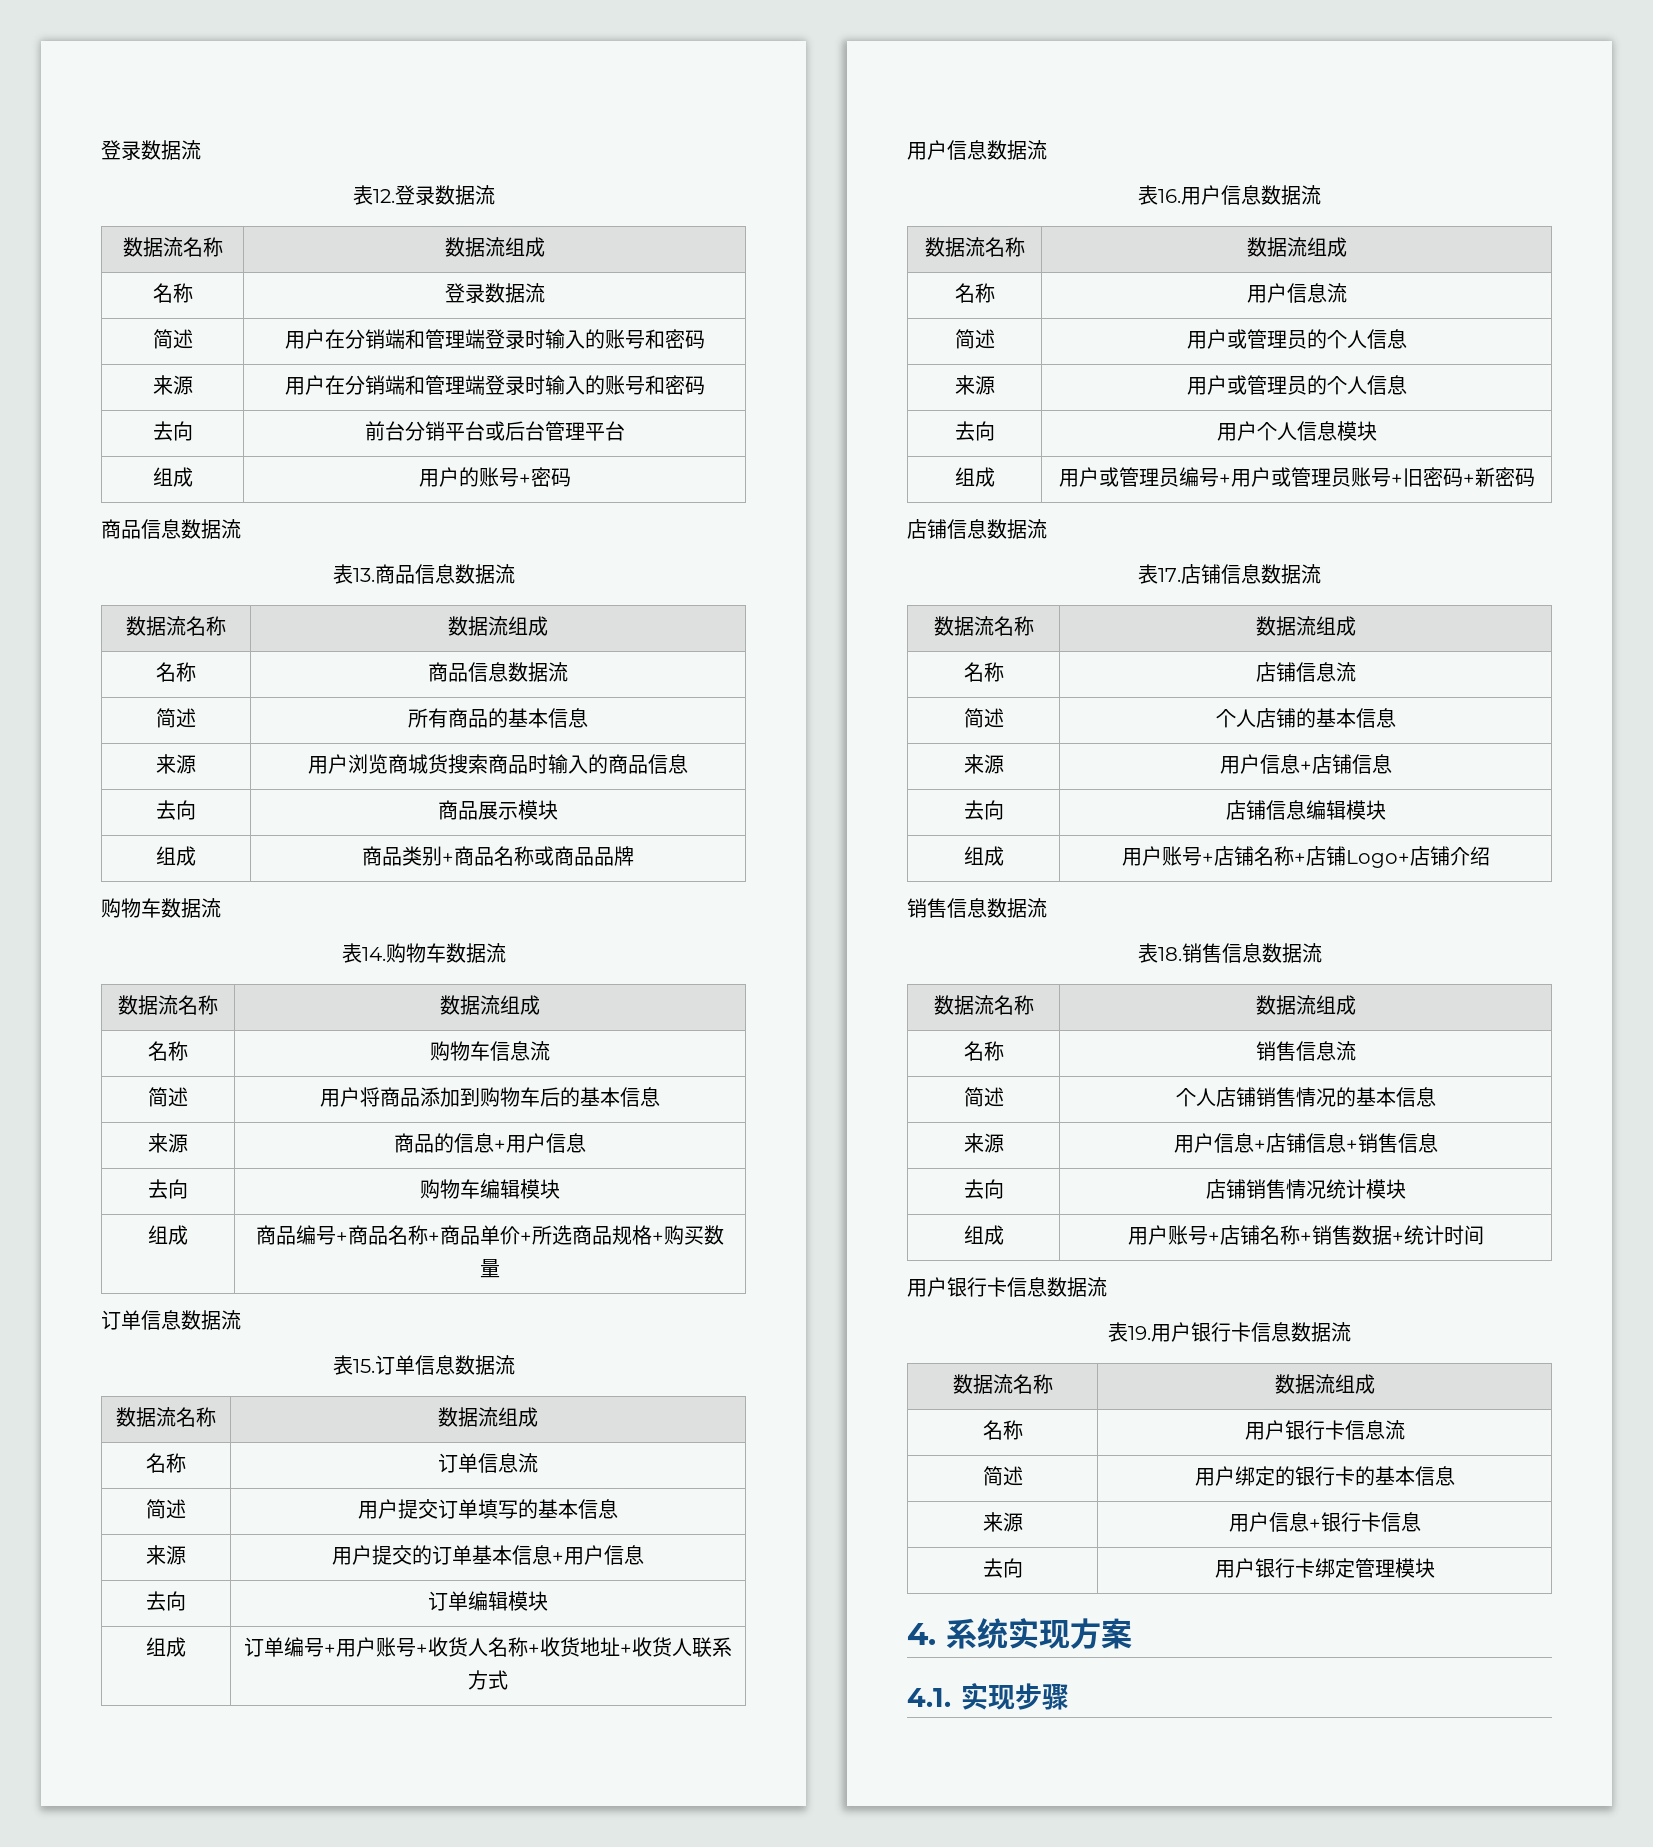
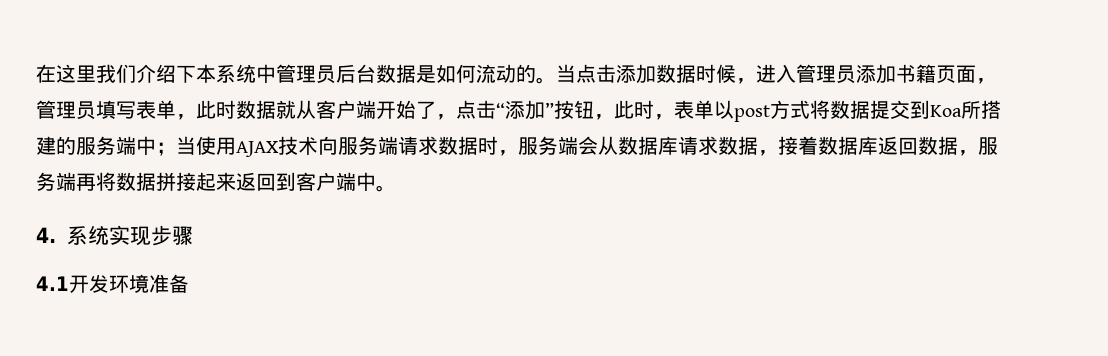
[101,140,201,160] [352,185,495,205] [122,237,223,257] [444,237,545,257] [152,283,193,303] [444,283,545,303] [152,329,193,349] [284,329,705,349] [152,375,193,395] [284,375,705,395] [152,421,193,441] [364,421,625,441] [152,467,193,487] [418,467,571,487] [101,519,241,539] [332,564,515,584] [126,616,226,636] [447,616,548,636] [156,662,196,682] [427,662,568,682] [156,708,196,728] [407,708,588,728] [156,754,196,774] [308,754,688,774] [156,800,196,820] [437,800,558,820] [156,846,196,866] [362,846,634,866] [101,898,221,918] [341,943,506,963] [118,995,218,1015] [439,995,540,1015] [148,1041,188,1061] [429,1041,550,1061] [148,1087,188,1107] [320,1087,660,1107] [148,1133,188,1153] [393,1133,586,1153] [148,1179,188,1199] [419,1179,560,1199] [148,1225,188,1245] [256,1225,724,1245] [479,1259,500,1278] [101,1310,241,1330] [332,1355,515,1375] [116,1407,216,1427] [437,1407,538,1427] [146,1453,186,1473] [437,1453,538,1473] [146,1499,186,1519] [358,1499,618,1519] [146,1545,186,1565] [332,1545,644,1565] [146,1591,186,1611] [427,1591,548,1611] [146,1637,186,1657] [244,1637,732,1658] [467,1670,508,1690] [907,140,1047,160] [1138,185,1321,205] [924,237,1025,257] [1246,237,1347,257] [954,283,995,303] [1246,283,1347,303] [954,329,995,349] [1186,329,1407,349] [954,375,995,395] [1186,375,1407,395] [954,421,995,441] [1216,421,1377,441] [954,467,995,487] [1058,467,1535,487] [907,519,1047,539] [1138,564,1321,584] [933,616,1034,636] [1255,616,1356,636] [963,662,1004,682] [1255,662,1356,682] [963,708,1004,728] [1215,708,1396,728] [963,754,1004,774] [1219,754,1392,774] [963,800,1004,820] [1225,800,1386,820] [963,846,1004,866] [1121,846,1490,868] [907,898,1047,918] [1137,943,1322,963] [933,995,1034,1015] [1255,995,1356,1015] [963,1041,1004,1061] [1255,1041,1356,1061] [963,1087,1004,1107] [1175,1087,1436,1107] [963,1133,1004,1153] [1173,1133,1438,1153] [963,1179,1004,1199] [1205,1179,1406,1199] [963,1225,1004,1245] [1127,1225,1484,1245] [907,1277,1107,1297] [1108,1322,1351,1342] [952,1374,1053,1394] [1274,1374,1375,1394] [982,1420,1023,1440] [1244,1420,1405,1440] [982,1466,1023,1486] [1194,1466,1455,1486] [982,1512,1023,1532] [1228,1512,1421,1532] [982,1558,1023,1578] [1214,1558,1435,1578] [907,1618,1132,1649] [907,1683,1069,1710] 登录数据流 // 表12.登录数据流 // 数据流名称 | 数据流组成 // 名称 | 登录数据流 // 简述 | 用户在分销端和管理端登录时输入的账号和密码 // 来源 | 用户在分销端和管理端登录时输入的账号和密码 // 去向 | 前台分销平台或后台管理平台 // 组成 | 用户的账号+密码 // 商品信息数据流 // 表13.商品信息数据流 // 数据流名称 | 数据流组成 // 名称 | 商品信息数据流 // 简述 | 所有商品的基本信息 // 来源 | 用户浏览商城货搜索商品时输入的商品信息 // 去向 | 商品展示模块 // 组成 | 商品类别+商品名称或商品品牌 // 购物车数据流 // 表14.购物车数据流 // 数据流名称 | 数据流组成 // 名称 | 购物车信息流 // 简述 | 用户将商品添加到购物车后的基本信息 // 来源 | 商品的信息+用户信息 // 去向 | 购物车编辑模块 // 组成 | 商品编号+商品名称+商品单价+所选商品规格+购买数量 // 订单信息数据流 // 表15.订单信息数据流 // 数据流名称 | 数据流组成 // 名称 | 订单信息流 // 简述 | 用户提交订单填写的基本信息 // 来源 | 用户提交的订单基本信息+用户信息 // 去向 | 订单编辑模块 // 组成 | 订单编号+用户账号+收货人名称+收货地址+收货人联系方式 // 用户信息数据流 // 表16.用户信息数据流 // 数据流名称 | 数据流组成 // 名称 | 用户信息流 // 简述 | 用户或管理员的个人信息 // 来源 | 用户或管理员的个人信息 // 去向 | 用户个人信息模块 // 组成 | 用户或管理员编号+用户或管理员账号+旧密码+新密码 // 店铺信息数据流 // 表17.店铺信息数据流 // 数据流名称 | 数据流组成 // 名称 | 店铺信息流 // 简述 | 个人店铺的基本信息 // 来源 | 用户信息+店铺信息 // 去向 | 店铺信息编辑模块 // 组成 | 用户账号+店铺名称+店铺Logo+店铺介绍 // 销售信息数据流 // 表18.销售信息数据流 // 数据流名称 | 数据流组成 // 名称 | 销售信息流 // 简述 | 个人店铺销售情况的基本信息 // 来源 | 用户信息+店铺信息+销售信息 // 去向 | 店铺销售情况统计模块 // 组成 | 用户账号+店铺名称+销售数据+统计时间 // 用户银行卡信息数据流 // 表19.用户银行卡信息数据流 // 数据流名称 | 数据流组成 // 名称 | 用户银行卡信息流 // 简述 | 用户绑定的银行卡的基本信息 // 来源 | 用户信息+银行卡信息 // 去向 | 用户银行卡绑定管理模块 // 4.系统实现方案 // 4.1.实现步骤 -> [36,64,996,84] [36,100,1001,122] [36,136,998,157] [36,172,396,192] [36,225,193,246] [36,274,189,293] 在这里我们介绍下本系统中管理员后台数据是如何流动的。当点击添加数据时候，进入管理员添加书籍页面，管理员填写表单，此时数据就从客户端开始了，点击“添加”按钮，此时，表单以post方式将数据提交到Koa所搭建的服务端中；当使用AJAX技术向服务端请求数据时，服务端会从数据库请求数据，接着数据库返回数据，服务端再将数据拼接起来返回到客户端中。 // 4.系统实现步骤 // 4.1开发环境准备

